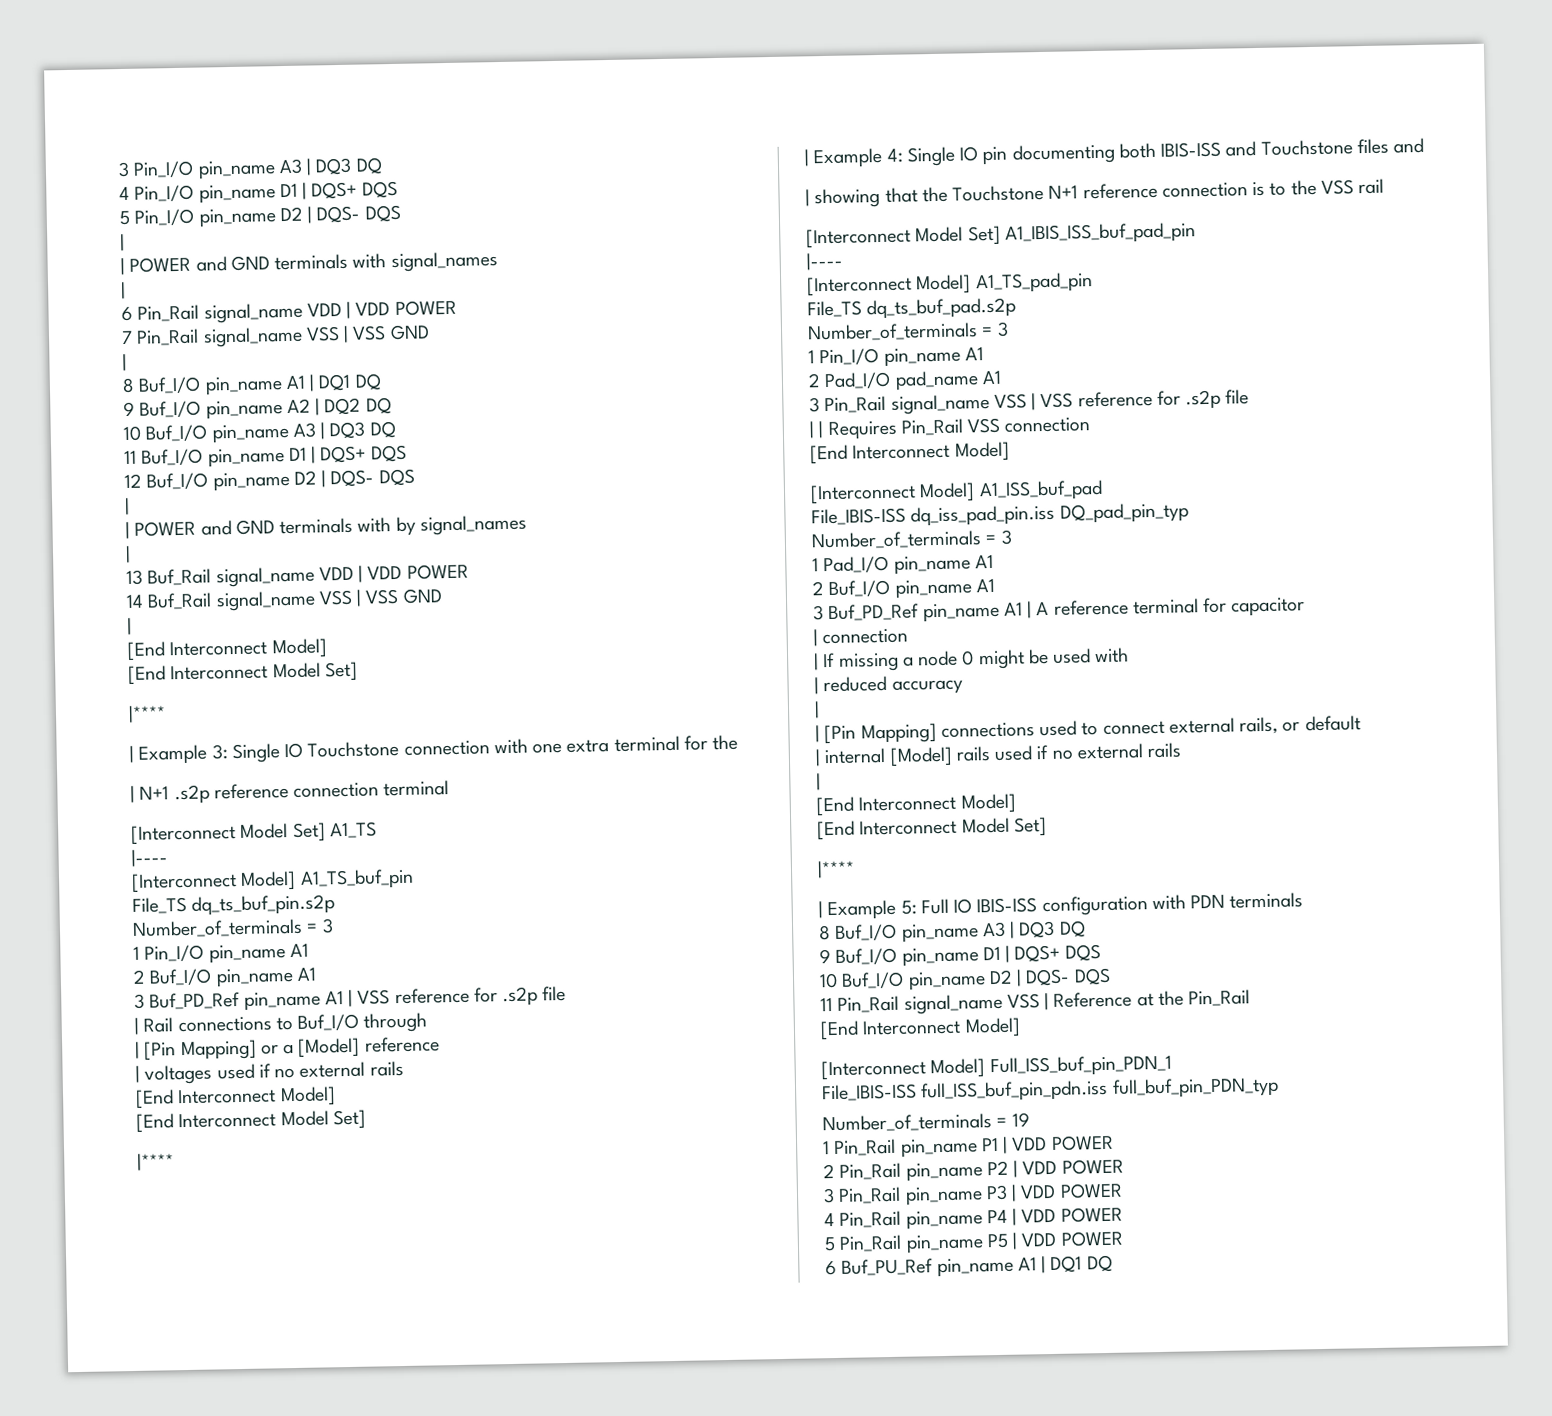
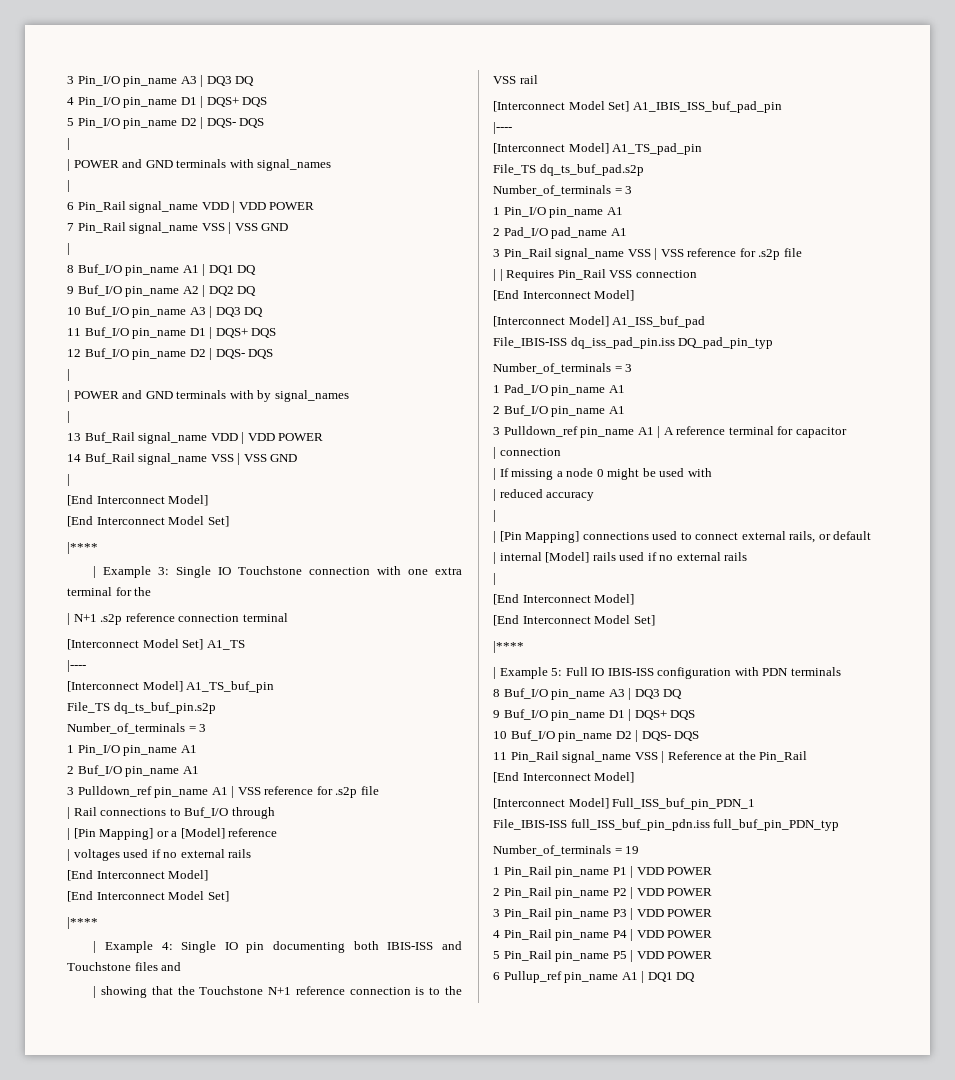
[149,991,241,1010] Buf_PD_Ref -> [77,786,152,797] Pulldown_ref
[828,603,920,622] Buf_PD_Ref -> [503,426,578,437] Pulldown_ref
[841,1258,934,1276] Buf_PU_Ref -> [503,971,562,983] Pullup_ref

